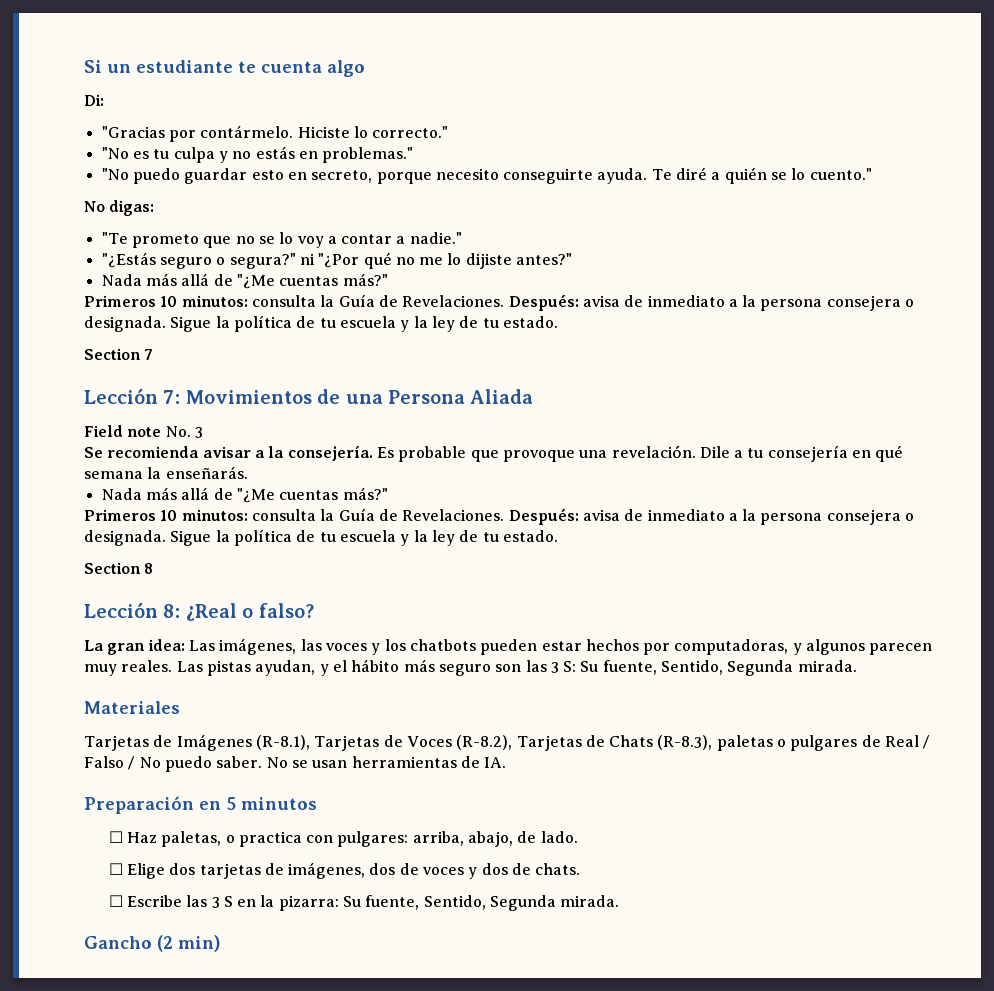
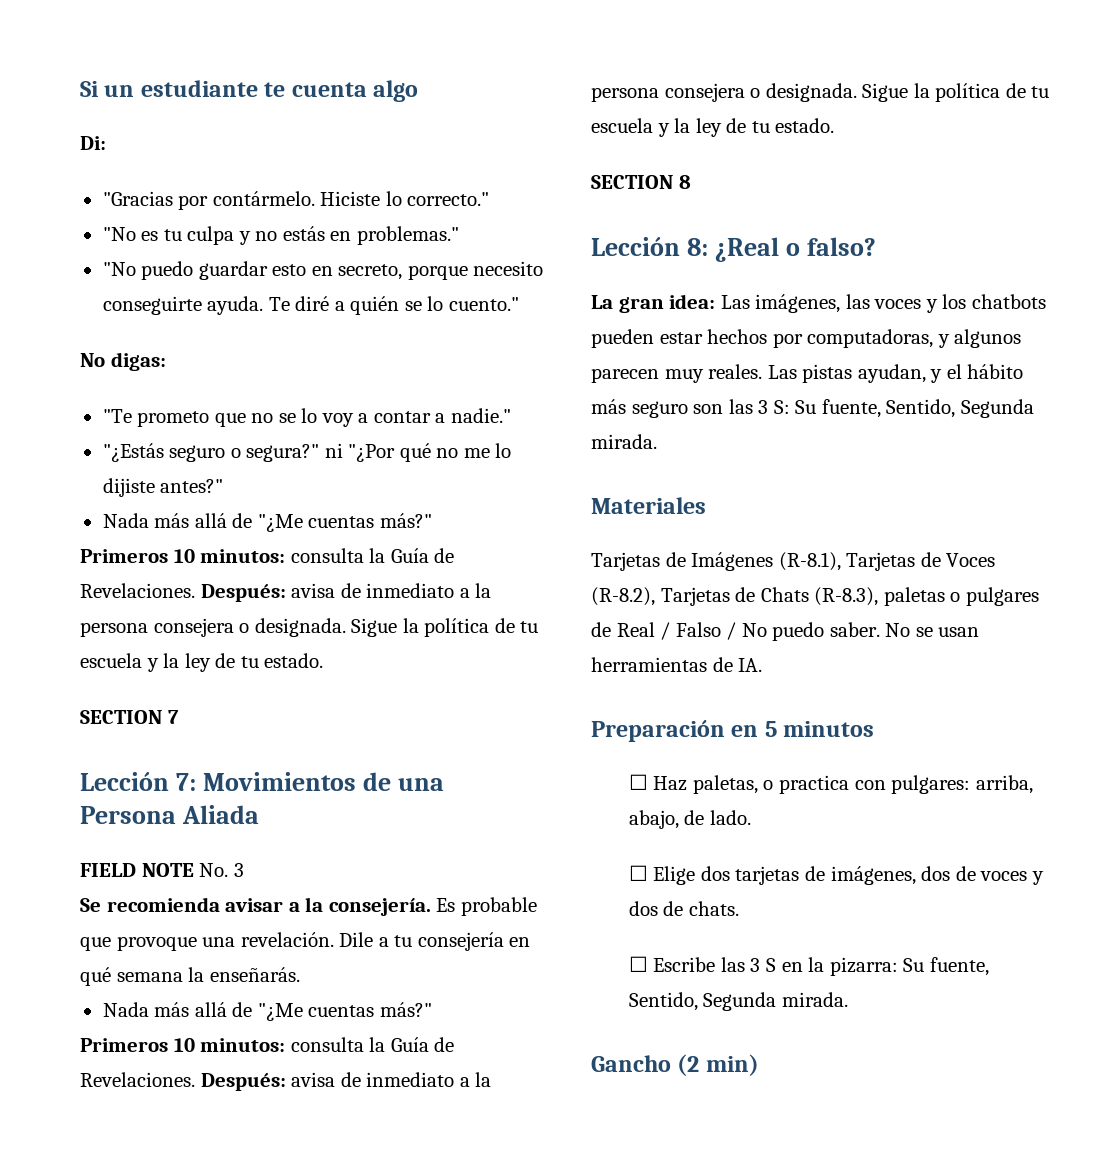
[84,348,141,360] Section -> [80,710,162,724] SECTION
[84,425,162,437] Field note -> [80,863,194,877] FIELD NOTE
[84,562,141,574] Section -> [591,175,673,189] SECTION

